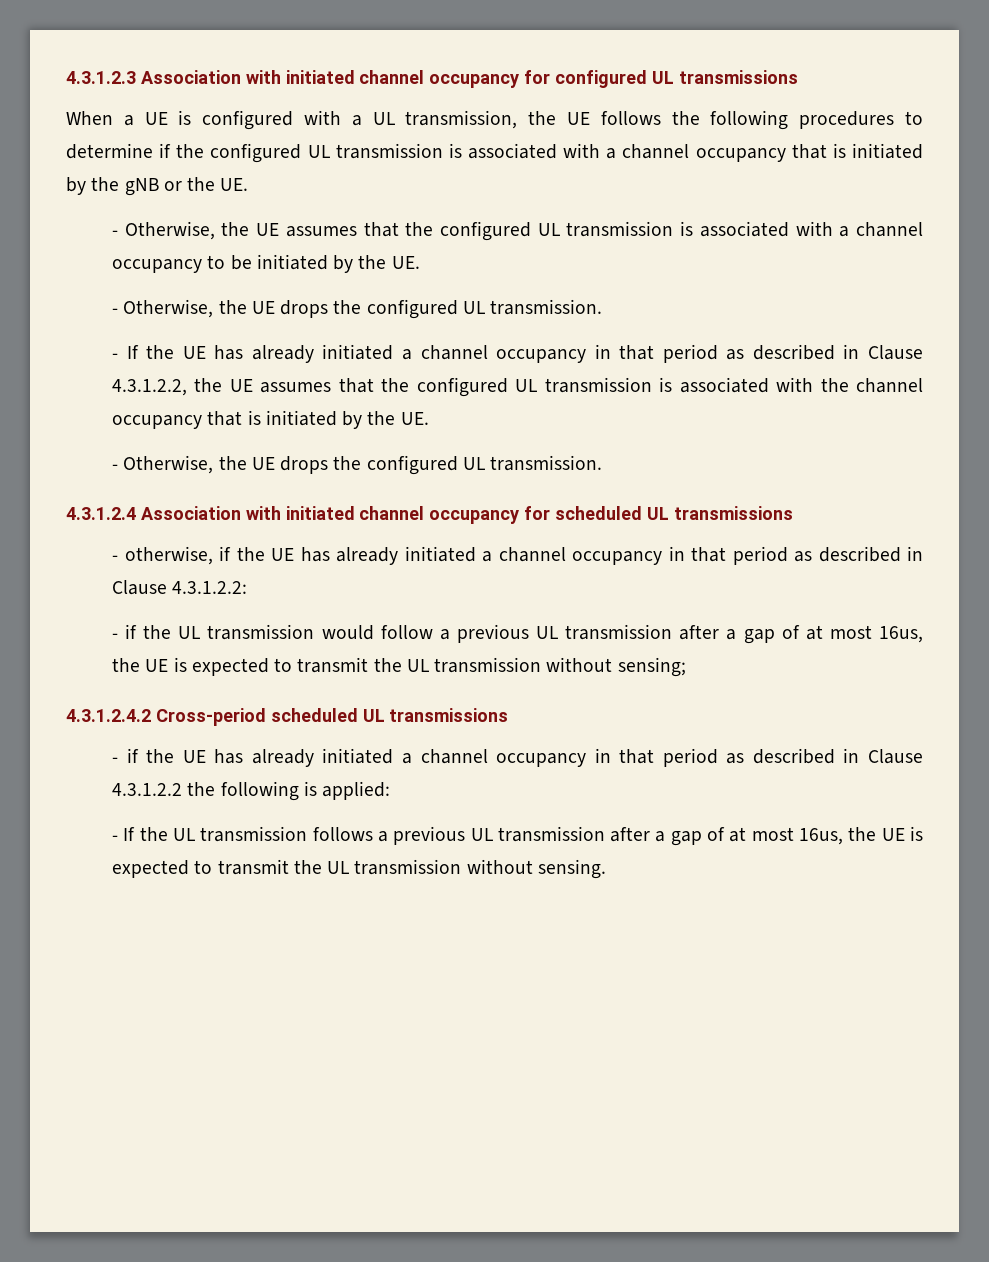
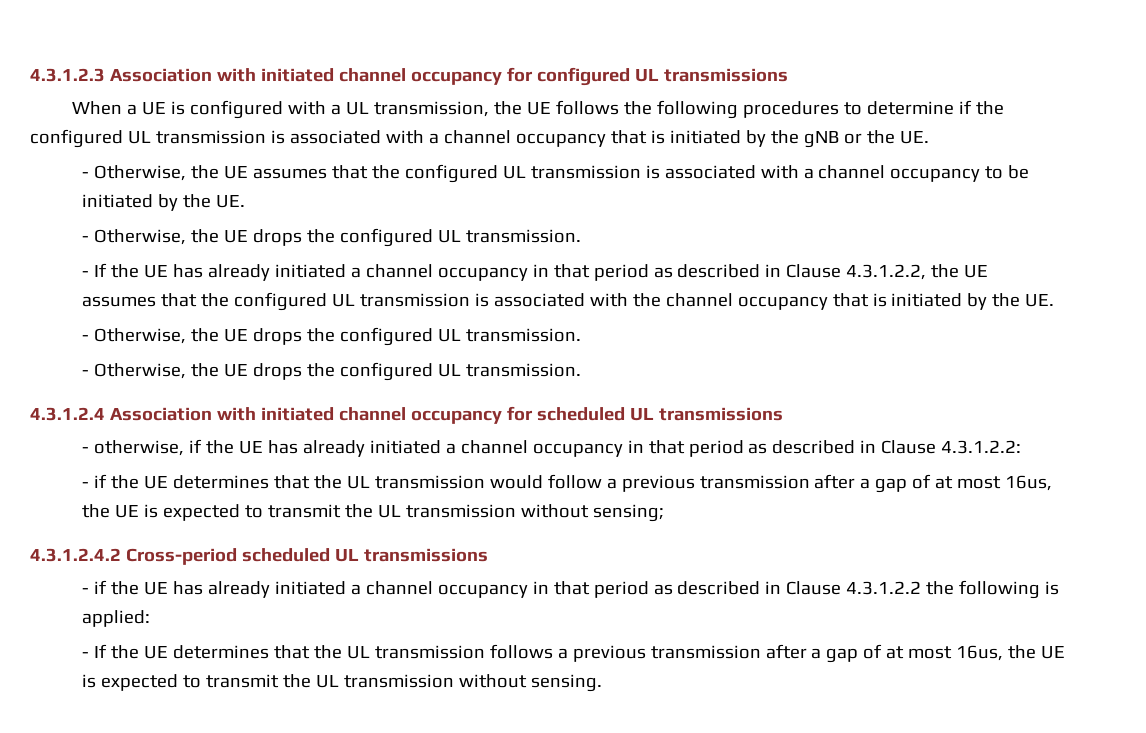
(603, 463) none -> [81,362,581,381] // - Otherwise, the UE drops the configured UL transmission.
(172, 632) none -> [143,475,342,489] UE determines that the
[536,626,559,639] UL -> (695, 483) none
(168, 834) none -> [143,645,342,659] UE determines that the
[470,828,493,841] UL -> (646, 653) none

